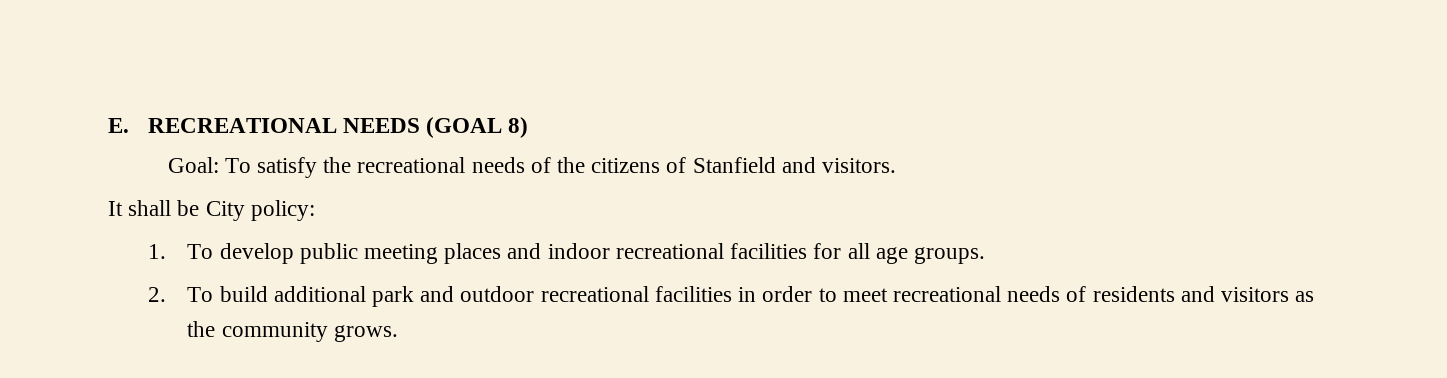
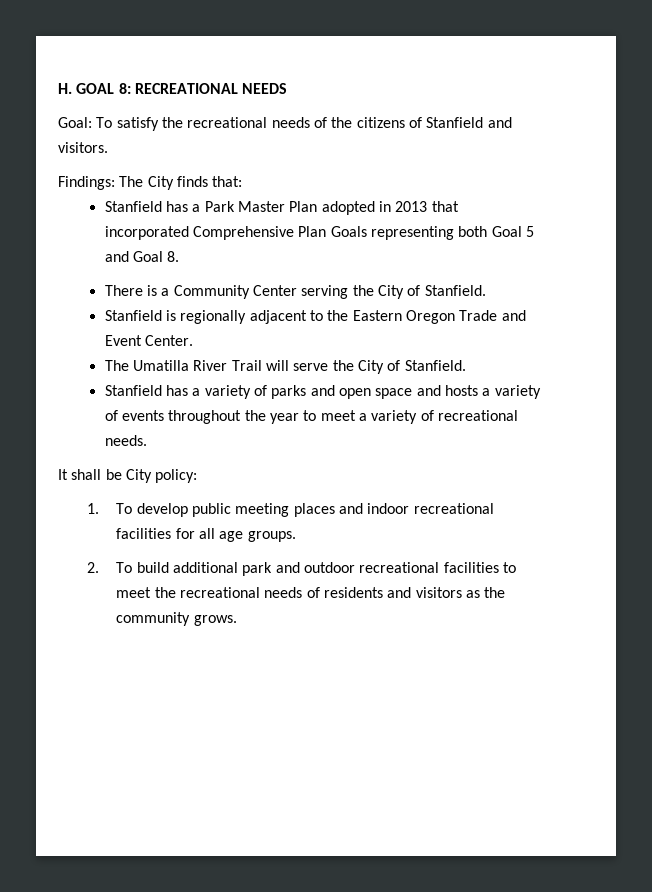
[108,118,129,133] E. -> [58,83,131,94] H. GOAL 8:
[426,117,529,138] (GOAL 8) -> (288, 88) none
(897, 165) none -> [58,176,243,190] [104,201,459,215] [104,226,535,240] [104,251,180,262] [104,285,486,299] [104,310,526,324] [104,335,194,346] [104,360,466,374] [104,385,541,399] [104,410,518,424] [104,435,147,446] // Findings: The City finds that: // Stanfield has a Park Master Plan adopted in 2013 that incorporated Comprehensive Plan Goals representing both Goal 5 and Goal 8. // There is a Community Center serving the City of Stanfield. // Stanfield is regionally adjacent to the Eastern Oregon Trade and Event Center. // The Umatilla River Trail will serve the City of Stanfield. // Stanfield has a variety of parks and open space and hosts a variety of events throughout the year to meet a variety of recreational needs.
[738,286,888,302] in order to meet -> [502,562,516,573] [116,587,176,598] to meet the

